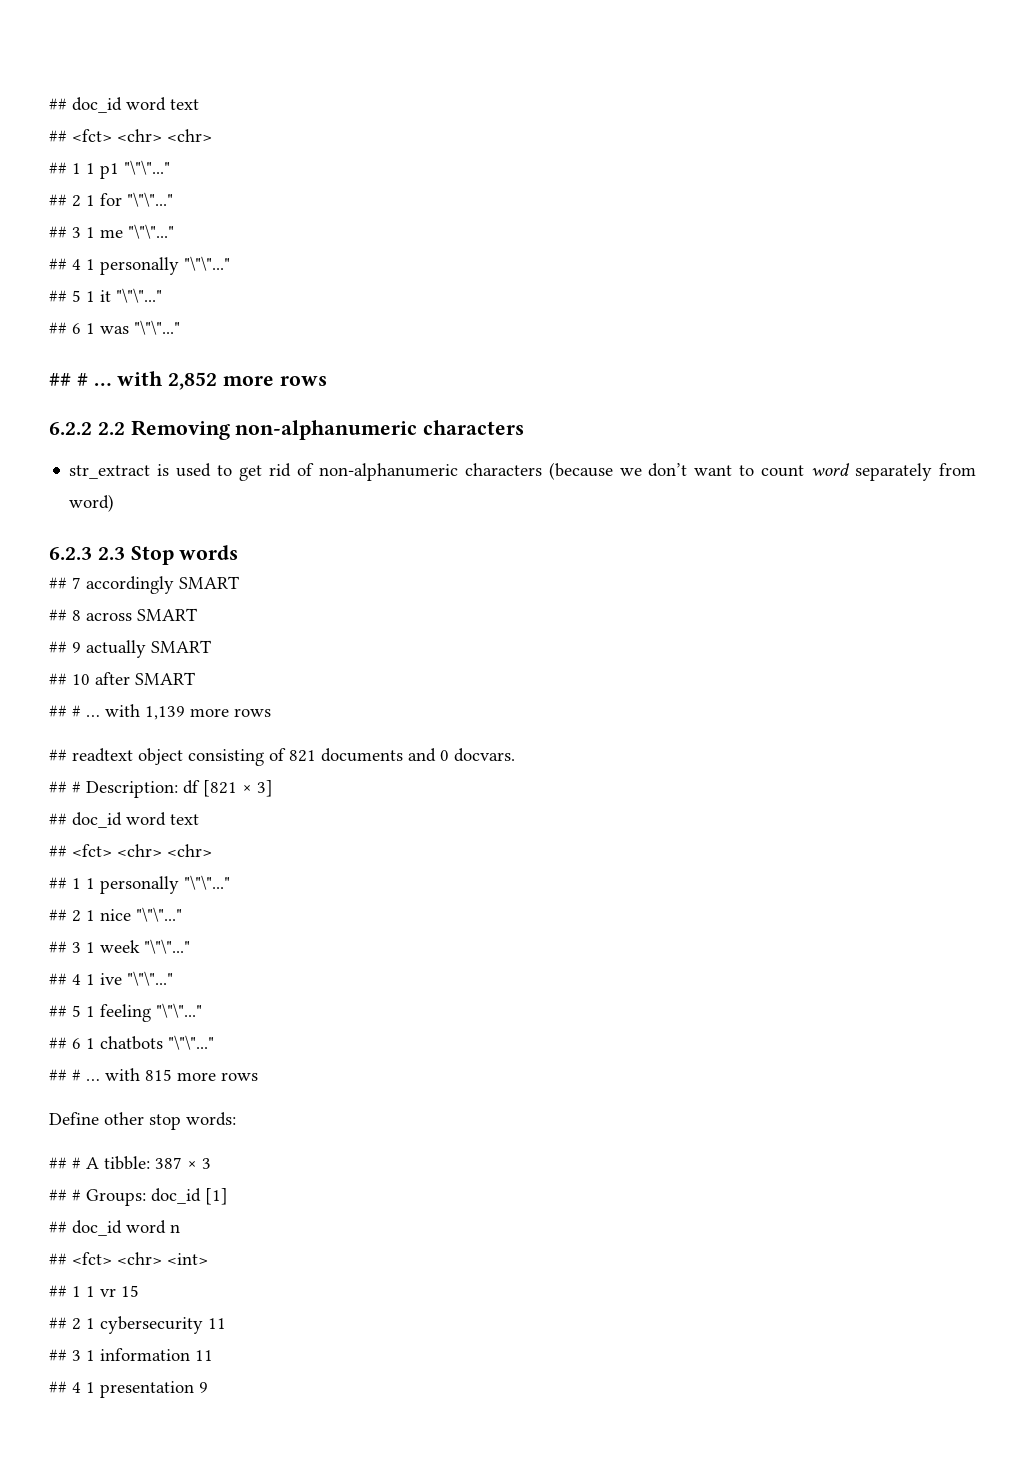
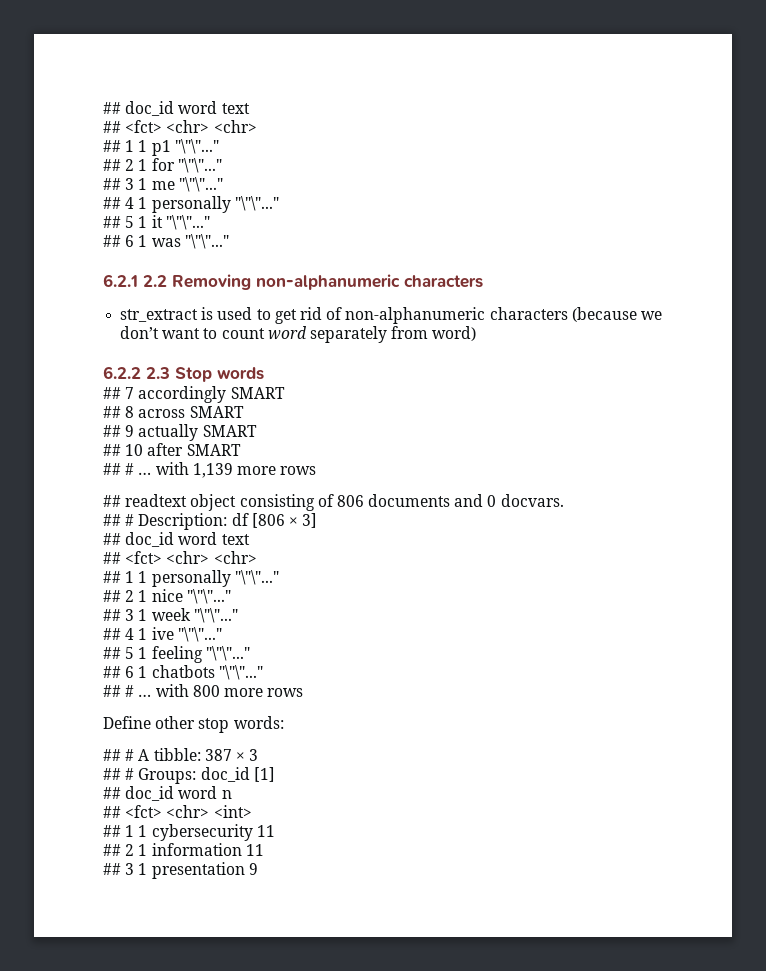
[49,371,327,390] [49,422,92,435] ## # … with 2,852 more rows // 6.2.2 -> [103,274,138,287] 6.2.1
[49,547,92,560] 6.2.3 -> [103,366,141,379] 6.2.2
[289,750,316,762] 821 -> [336,495,364,507] 806
[203,780,237,797] [821 -> [251,513,285,528] [806
[145,1069,172,1081] 815 -> [192,685,220,697] 800
[100,1285,139,1297] [49,1316,203,1334] vr 15 // ## 2 1 cybersecurity -> [151,824,275,841] [103,843,242,856] cybersecurity 11 // ## 2 1 information
[100,1348,213,1361] [49,1381,95,1393] information 11 // ## 4 1 -> (148, 869) none

